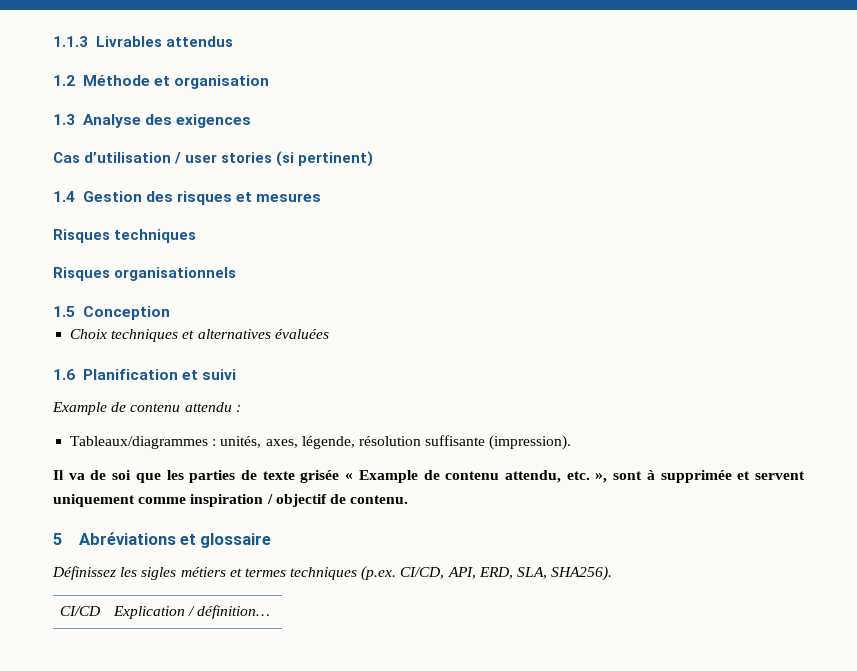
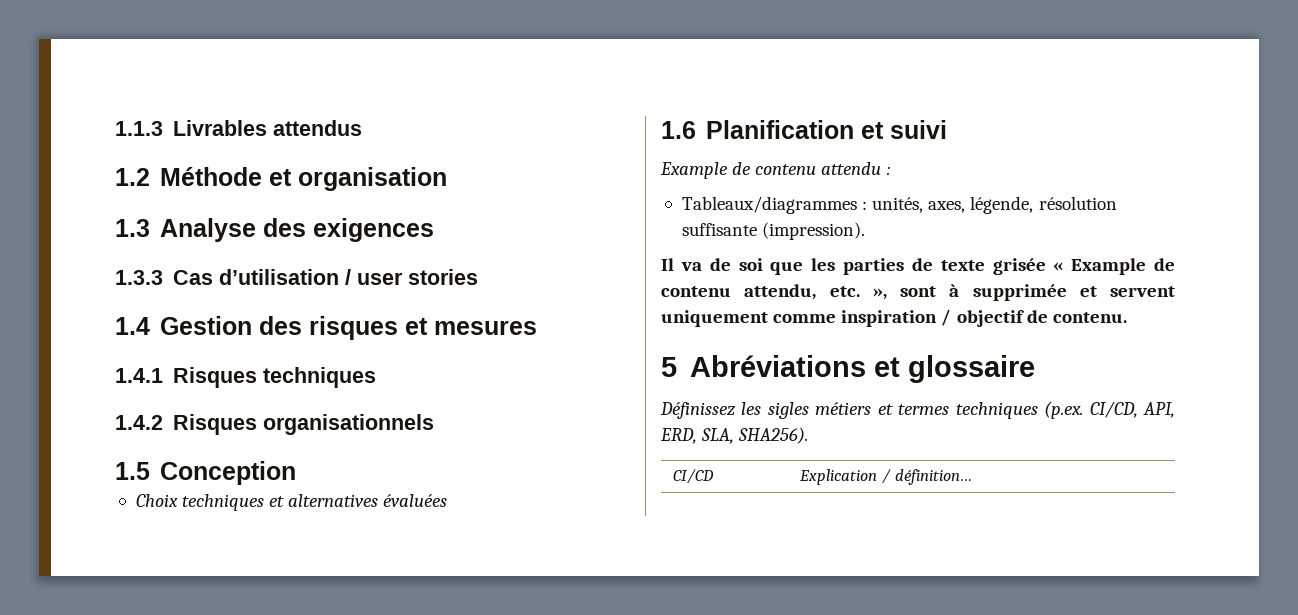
(252, 121) none -> [115,270,163,285] 1.3.3
[276,151,374,167] (si pertinent) -> (478, 277) none
(322, 197) none -> [115,368,163,383] 1.4.1
(197, 236) none -> [115,415,163,430] 1.4.2

